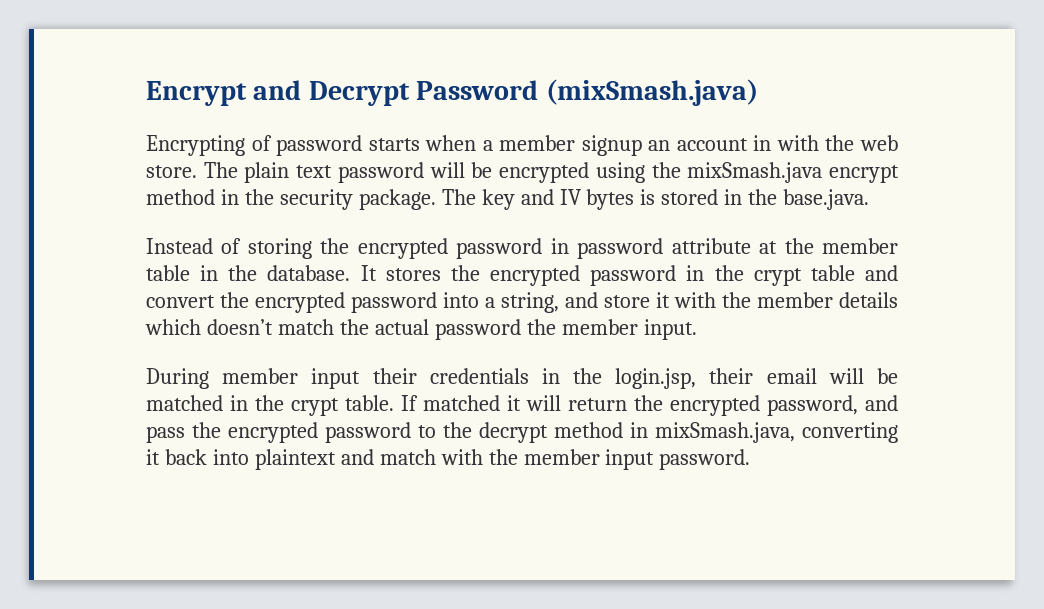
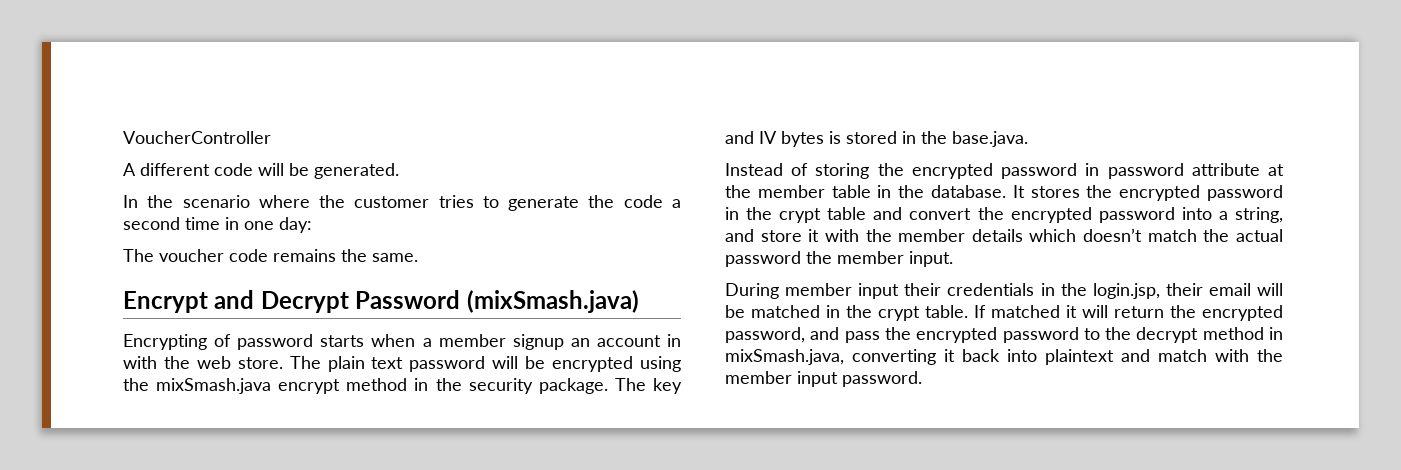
(146, 93) none -> [123,131,271,144] [123,163,399,179] [123,195,681,211] [123,217,312,233] [123,249,418,262] VoucherController // A different code will be generated. // In the scenario where the customer tries to generate the code a second time in one day: // The voucher code remains the same. //

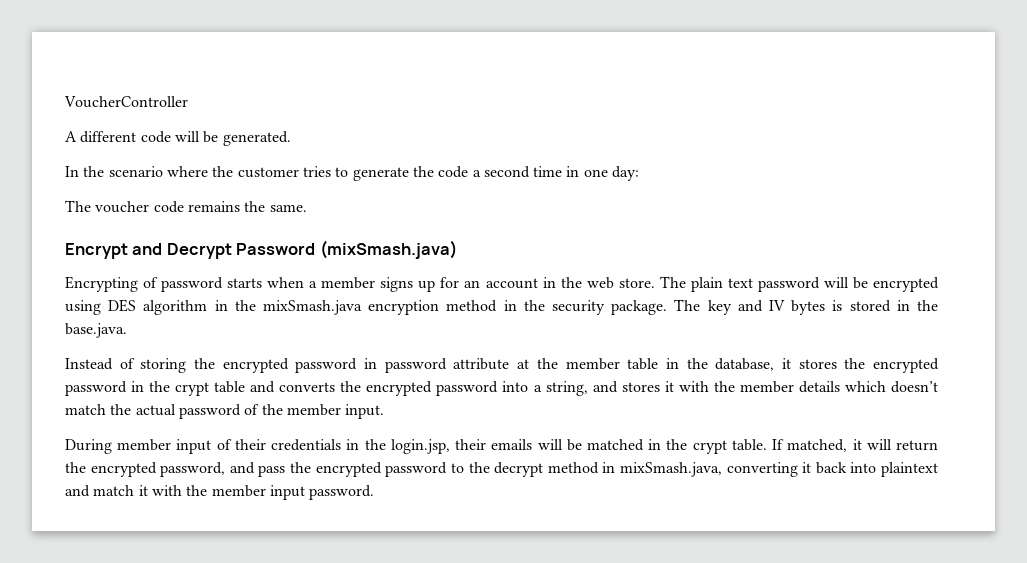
[512,334,564,350] signup -> [380,277,460,292] signs up for
[123,356,157,369] with -> (556, 282) none
(682, 364) none -> [108,299,228,315] DES algorithm in
[278,379,341,394] encrypt -> [368,300,440,315] encryption
[931,185,1025,198] database. It -> [715,358,791,371] database, it
[909,208,972,220] convert -> [279,382,336,392] converts
[760,230,802,242] store -> [621,382,660,392] stores
(801, 259) none -> [244,404,260,415] of
(900, 291) none -> [216,439,232,450] of
[1208,283,1251,296] email -> [491,439,533,450] emails
[991,305,1060,318] matched -> [787,439,848,452] matched,
(1207, 355) none -> [138,485,148,496] it

